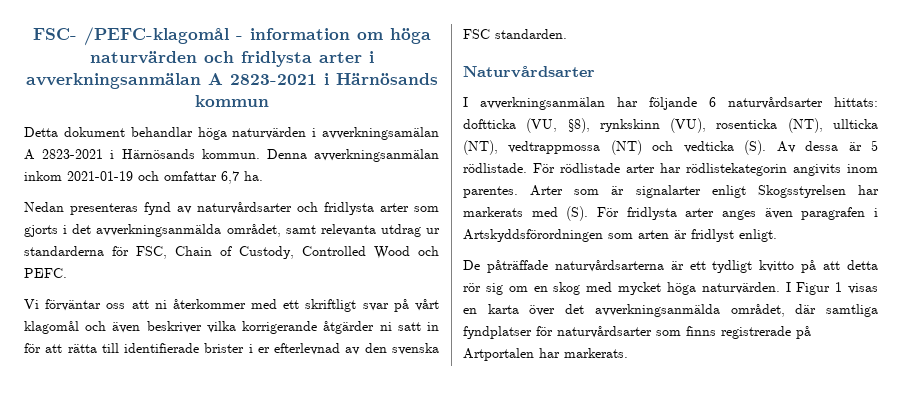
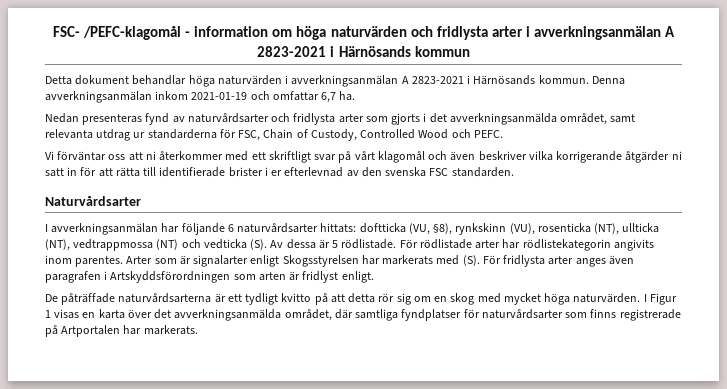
[322,127,439,140] avverkningsamälan -> [291,75,399,87] avverkningsanmälan

